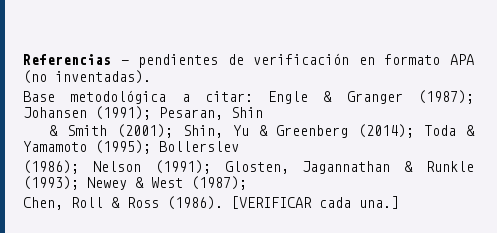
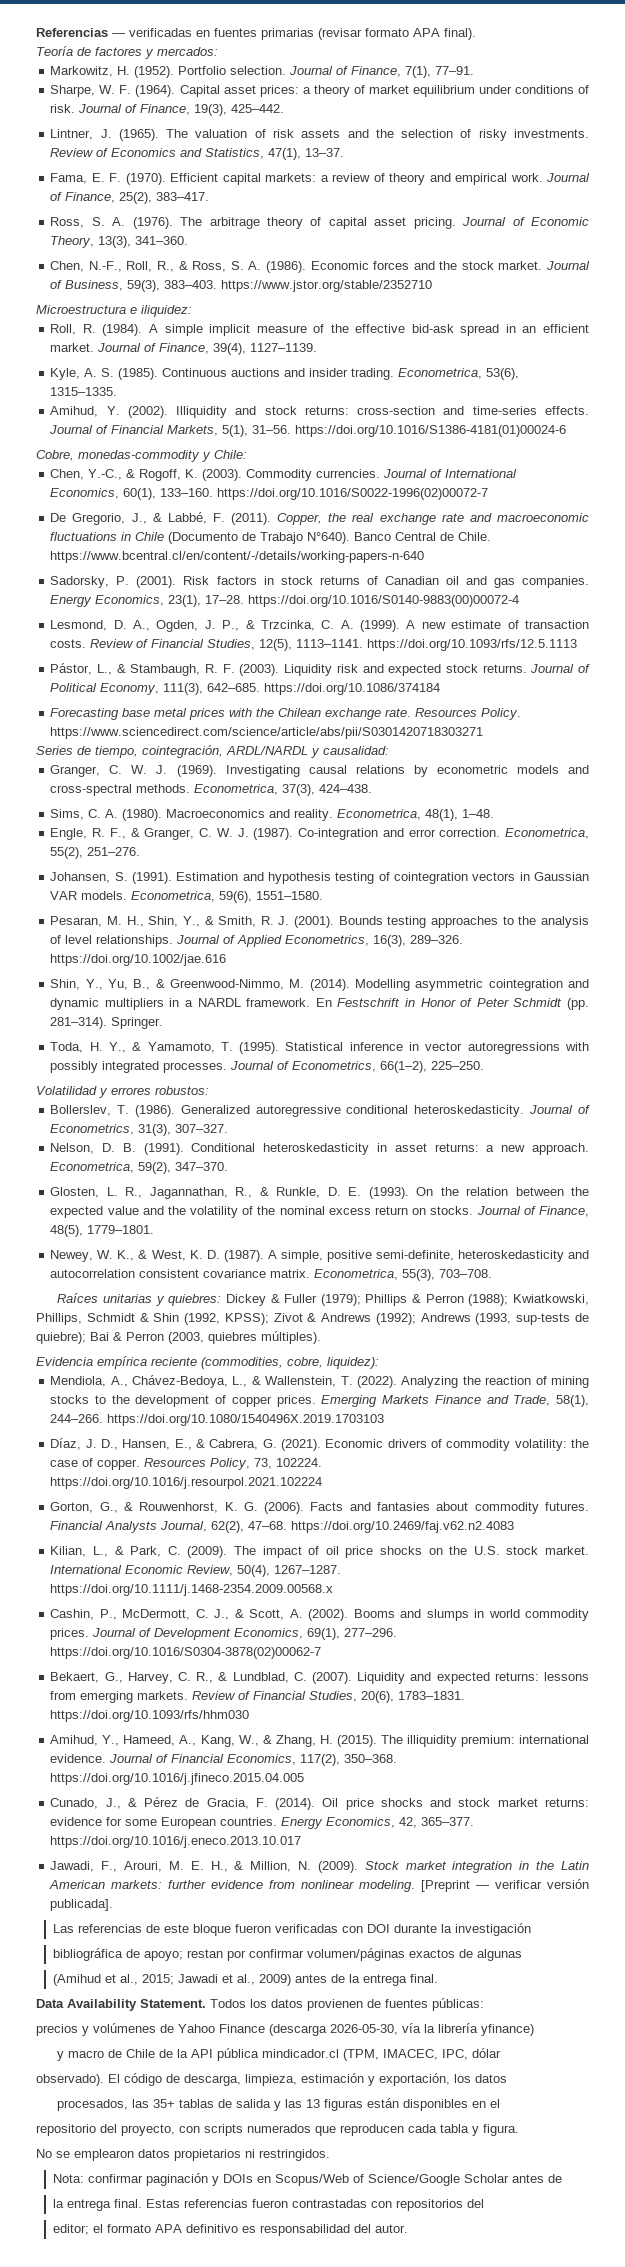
[138,53,474,68] [23,70,151,84] [23,90,474,104] [23,106,263,120] [49,124,476,138] [23,140,239,154] [23,160,474,174] [23,176,247,190] [23,196,399,210] pendientes de verificación en formato APA (no inventadas). // Base metodológica a citar: Engle & Granger (1987); Johansen (1991); Pesaran, Shin // & Smith (2001); Shin, Yu & Greenberg (2014); Toda & Yamamoto (1995); Bollerslev // (1986); Nelson (1991); Glosten, Jagannathan & Runkle (1993); Newey & West (1987); // Chen, Roll & Ross (1986). [VERIFICAR cada una.] -> [129,28,476,40] [36,46,218,59] [50,66,475,78] [50,85,589,97] [50,104,285,116] [50,129,589,141] [50,148,345,160] [50,173,591,185] [50,192,210,204] [50,217,589,229] [50,236,189,248] [50,261,590,273] [50,280,433,292] [36,305,192,317] [50,324,590,336] [50,343,318,355] [50,368,520,380] [50,387,118,396] [50,406,589,418] [49,425,567,437] [36,450,247,462] [50,469,518,481] [50,488,489,500] [50,512,590,525] [50,532,492,544] [50,551,425,563] [50,576,590,588] [50,595,520,607] [50,620,589,632] [50,639,578,651] [50,663,590,676] [50,683,441,695] [50,708,522,720] [50,727,484,739] [36,745,389,758] [50,765,590,777] [50,784,373,796] [50,809,495,821] [50,828,589,840] [50,847,141,859] [50,872,589,884] [50,891,324,903] [50,916,589,928] [50,935,464,947] [50,954,227,966] [50,979,589,991] [50,998,590,1010] [50,1017,164,1029] [50,1042,589,1054] [50,1061,485,1073] [36,1086,209,1098] [50,1105,590,1117] [50,1124,229,1136] [50,1143,590,1155] [50,1162,229,1174] [50,1187,590,1199] [50,1206,589,1218] [50,1225,155,1237] [50,1250,590,1262] [50,1269,493,1281] [57,1293,590,1306] [36,1313,589,1325] [36,1331,321,1344] [36,1356,379,1369] [50,1375,589,1388] [50,1395,590,1407] [50,1414,385,1426] [50,1438,590,1451] [50,1458,323,1470] [50,1477,323,1489] [50,1502,589,1514] [50,1521,515,1533] [50,1546,589,1558] [50,1565,342,1577] [50,1584,334,1596] [50,1609,590,1621] [50,1628,398,1640] [50,1647,322,1659] [50,1672,589,1684] [50,1691,466,1703] [50,1710,250,1722] [50,1735,590,1747] [50,1754,398,1766] [50,1773,305,1785] [50,1797,590,1810] [50,1817,475,1829] [50,1836,302,1848] [50,1861,590,1873] [49,1879,590,1892] [50,1899,114,1911] [53,1923,532,1936] [53,1948,523,1961] [53,1974,439,1986] [36,1998,484,2011] [36,2023,534,2036] [57,2048,502,2061] [36,2073,507,2086] [57,2098,501,2111] [36,2124,519,2136] [36,2149,330,2161] [53,2173,563,2186] [53,2199,485,2211] [53,2224,409,2236] verificadas en fuentes primarias (revisar formato APA final). // Teoría de factores y mercados: // Markowitz, H. (1952). Portfolio selection. Journal of Finance, 7(1), 77–91. // Sharpe, W. F. (1964). Capital asset prices: a theory of market equilibrium under conditions of risk. Journal of Finance, 19(3), 425–442. // Lintner, J. (1965). The valuation of risk assets and the selection of risky investments. Review of Economics and Statistics, 47(1), 13–37. // Fama, E. F. (1970). Efficient capital markets: a review of theory and empirical work. Journal of Finance, 25(2), 383–417. // Ross, S. A. (1976). The arbitrage theory of capital asset pricing. Journal of Economic Theory, 13(3), 341–360. // Chen, N.-F., Roll, R., & Ross, S. A. (1986). Economic forces and the stock market. Journal of Business, 59(3), 383–403. https://www.jstor.org/stable/2352710 // Microestructura e iliquidez: // Roll, R. (1984). A simple implicit measure of the effective bid-ask spread in an efficient market. Journal of Finance, 39(4), 1127–1139. // Kyle, A. S. (1985). Continuous auctions and insider trading. Econometrica, 53(6), 1315–1335. // Amihud, Y. (2002). Illiquidity and stock returns: cross-section and time-series effects. Journal of Financial Markets, 5(1), 31–56. https://doi.org/10.1016/S1386-4181(01)00024-6 // Cobre, monedas-commodity y Chile: // Chen, Y.-C., & Rogoff, K. (2003). Commodity currencies. Journal of International Economics, 60(1), 133–160. https://doi.org/10.1016/S0022-1996(02)00072-7 // De Gregorio, J., & Labbé, F. (2011). Copper, the real exchange rate and macroeconomic fluctuations in Chile (Documento de Trabajo N°640). Banco Central de Chile. https://www.bcentral.cl/en/content/-/details/working-papers-n-640 // Sadorsky, P. (2001). Risk factors in stock returns of Canadian oil and gas companies. Energy Economics, 23(1), 17–28. https://doi.org/10.1016/S0140-9883(00)00072-4 // Lesmond, D. A., Ogden, J. P., & Trzcinka, C. A. (1999). A new estimate of transaction costs. Review of Financial Studies, 12(5), 1113–1141. https://doi.org/10.1093/rfs/12.5.1113 // Pástor, L., & Stambaugh, R. F. (2003). Liquidity risk and expected stock returns. Journal of Political Economy, 111(3), 642–685. https://doi.org/10.1086/374184 // Forecasting base metal prices with the Chilean exchange rate. Resources Policy. https://www.sciencedirect.com/science/article/abs/pii/S0301420718303271 // Series de tiempo, cointegración, ARDL/NARDL y causalidad: // Granger, C. W. J. (1969). Investigating causal relations by econometric models and cross-spectral methods. Econometrica, 37(3), 424–438. // Sims, C. A. (1980). Macroeconomics and reality. Econometrica, 48(1), 1–48. // Engle, R. F., & Granger, C. W. J. (1987). Co-integration and error correction. Econometrica, 55(2), 251–276. // Johansen, S. (1991). Estimation and hypothesis testing of cointegration vectors in Gaussian VAR models. Econometrica, 59(6), 1551–1580. // Pesaran, M. H., Shin, Y., & Smith, R. J. (2001). Bounds testing approaches to the analysis of level relationships. Journal of Applied Econometrics, 16(3), 289–326. https://doi.org/10.1002/jae.616 // Shin, Y., Yu, B., & Greenwood-Nimmo, M. (2014). Modelling asymmetric cointegration and dynamic multipliers in a NARDL framework. En Festschrift in Honor of Peter Schmidt (pp. 281–314). Springer. // Toda, H. Y., & Yamamoto, T. (1995). Statistical inference in vector autoregressions with possibly integrated processes. Journal of Econometrics, 66(1–2), 225–250. // Volatilidad y errores robustos: // Bollerslev, T. (1986). Generalized autoregressive conditional heteroskedasticity. Journal of Econometrics, 31(3), 307–327. // Nelson, D. B. (1991). Conditional heteroskedasticity in asset returns: a new approach. Econometrica, 59(2), 347–370. // Glosten, L. R., Jagannathan, R., & Runkle, D. E. (1993). On the relation between the expected value and the volatility of the nominal excess return on stocks. Journal of Finance, 48(5), 1779–1801. // Newey, W. K., & West, K. D. (1987). A simple, positive semi-definite, heteroskedasticity and autocorrelation consistent covariance matrix. Econometrica, 55(3), 703–708. // Raíces unitarias y quiebres: Dickey & Fuller (1979); Phillips & Perron (1988); Kwiatkowski, Phillips, Schmidt & Shin (1992, KPSS); Zivot & Andrews (1992); Andrews (1993, sup-tests de quiebre); Bai & Perron (2003, quiebres múltiples). // Evidencia empírica reciente (commodities, cobre, liquidez): // Mendiola, A., Chávez-Bedoya, L., & Wallenstein, T. (2022). Analyzing the reaction of mining stocks to the development of copper prices. Emerging Markets Finance and Trade, 58(1), 244–266. https://doi.org/10.1080/1540496X.2019.1703103 // Díaz, J. D., Hansen, E., & Cabrera, G. (2021). Economic drivers of commodity volatility: the case of copper. Resources Policy, 73, 102224. https://doi.org/10.1016/j.resourpol.2021.102224 // Gorton, G., & Rouwenhorst, K. G. (2006). Facts and fantasies about commodity futures. Financial Analysts Journal, 62(2), 47–68. https://doi.org/10.2469/faj.v62.n2.4083 // Kilian, L., & Park, C. (2009). The impact of oil price shocks on the U.S. stock market. International Economic Review, 50(4), 1267–1287. https://doi.org/10.1111/j.1468-2354.2009.00568.x // Cashin, P., McDermott, C. J., & Scott, A. (2002). Booms and slumps in world commodity prices. Journal of Development Economics, 69(1), 277–296. https://doi.org/10.1016/S0304-3878(02)00062-7 // Bekaert, G., Harvey, C. R., & Lundblad, C. (2007). Liquidity and expected returns: lessons from emerging markets. Review of Financial Studies, 20(6), 1783–1831. https://doi.org/10.1093/rfs/hhm030 // Amihud, Y., Hameed, A., Kang, W., & Zhang, H. (2015). The illiquidity premium: international evidence. Journal of Financial Economics, 117(2), 350–368. https://doi.org/10.1016/j.jfineco.2015.04.005 // Cunado, J., & Pérez de Gracia, F. (2014). Oil price shocks and stock market returns: evidence for some European countries. Energy Economics, 42, 365–377. https://doi.org/10.1016/j.eneco.2013.10.017 // Jawadi, F., Arouri, M. E. H., & Million, N. (2009). Stock market integration in the Latin American markets: further evidence from nonlinear modeling. [Preprint — verificar versión publicada]. // Las referencias de este bloque fueron verificadas con DOI durante la investigación // bibliográfica de apoyo; restan por confirmar volumen/páginas exactos de algunas // (Amihud et al., 2015; Jawadi et al., 2009) antes de la entrega final. // Data Availability Statement. Todos los datos provienen de fuentes públicas: // precios y volúmenes de Yahoo Finance (descarga 2026-05-30, vía la librería yfinance) // y macro de Chile de la API pública mindicador.cl (TPM, IMACEC, IPC, dólar // observado). El código de descarga, limpieza, estimación y exportación, los datos // procesados, las 35+ tablas de salida y las 13 figuras están disponibles en el // repositorio del proyecto, con scripts numerados que reproducen cada tabla y figura. // No se emplearon datos propietarios ni restringidos. // Nota: confirmar paginación y DOIs en Scopus/Web of Science/Google Scholar antes de // la entrega final. Estas referencias fueron contrastadas con repositorios del // editor; el formato APA definitivo es responsabilidad del autor.

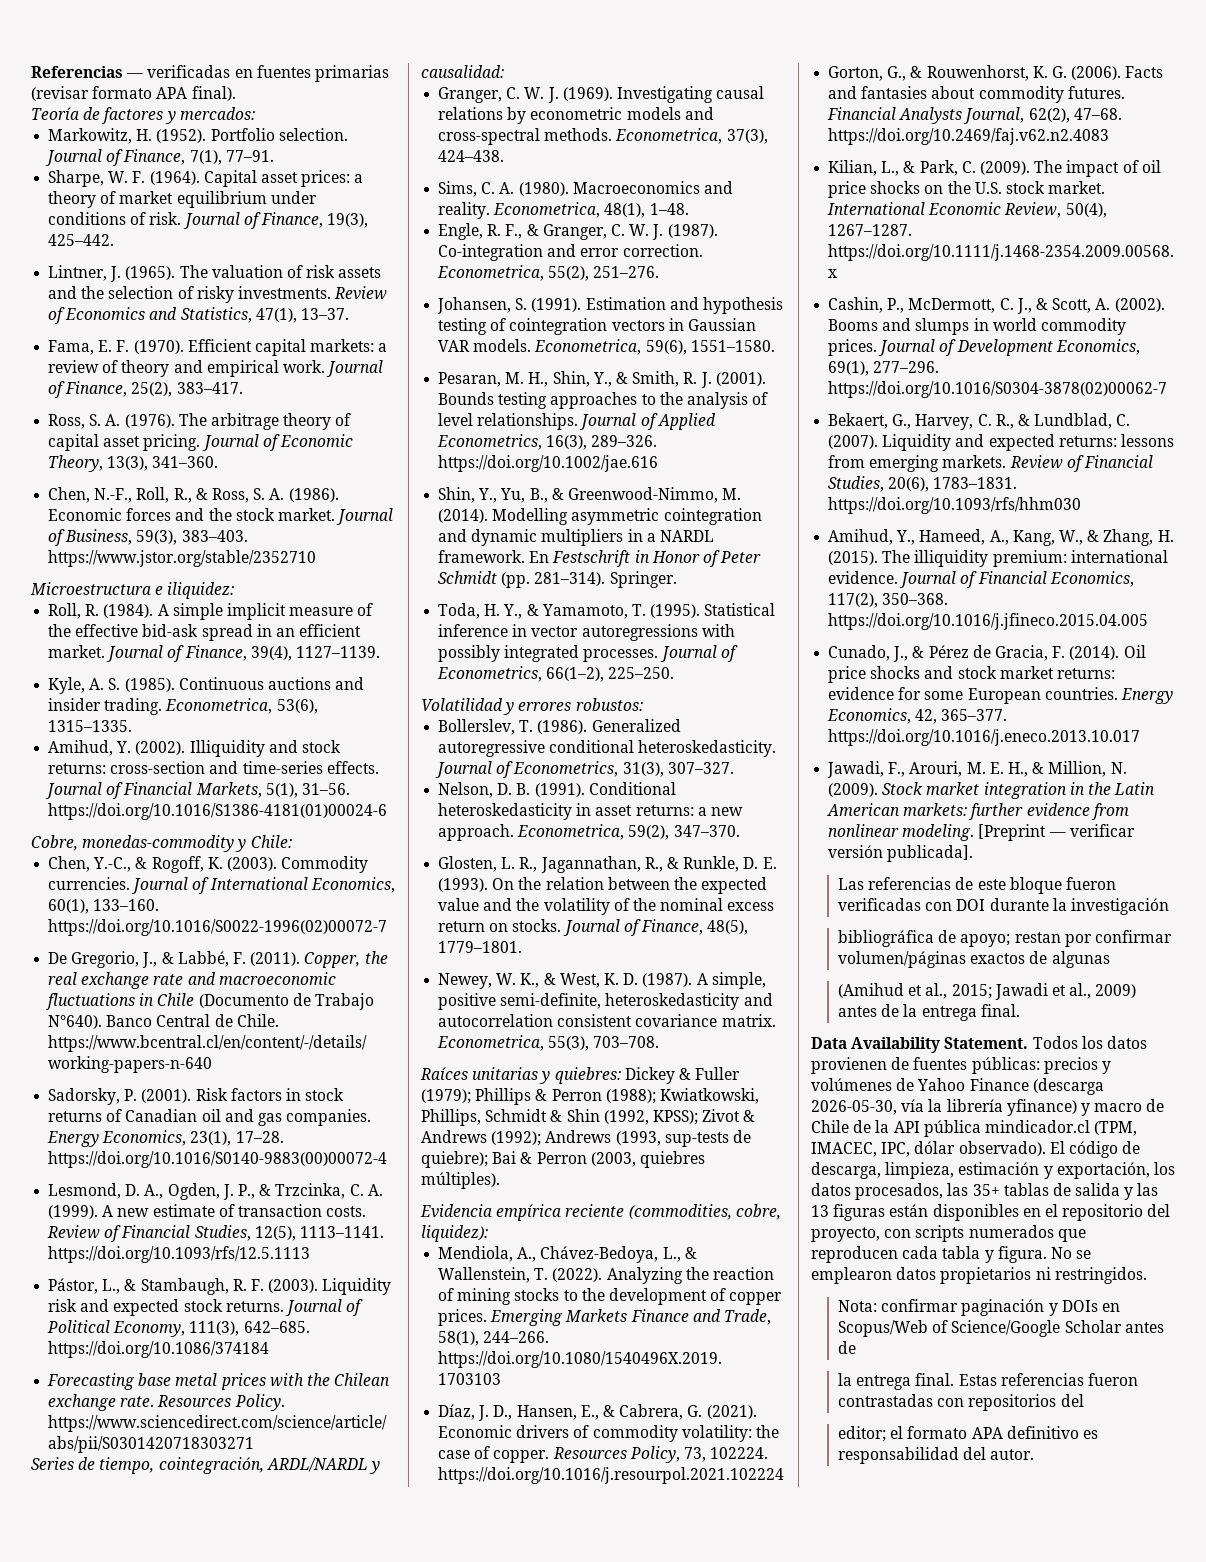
(484, 2004) // -> (1040, 1065) none
(534, 2030) // -> (1077, 1107) none
(502, 2053) // -> (956, 1147) none
(507, 2078) // -> (851, 1189) none
(501, 2103) // -> (1058, 1210) none
(519, 2130) // -> (1047, 1254) none

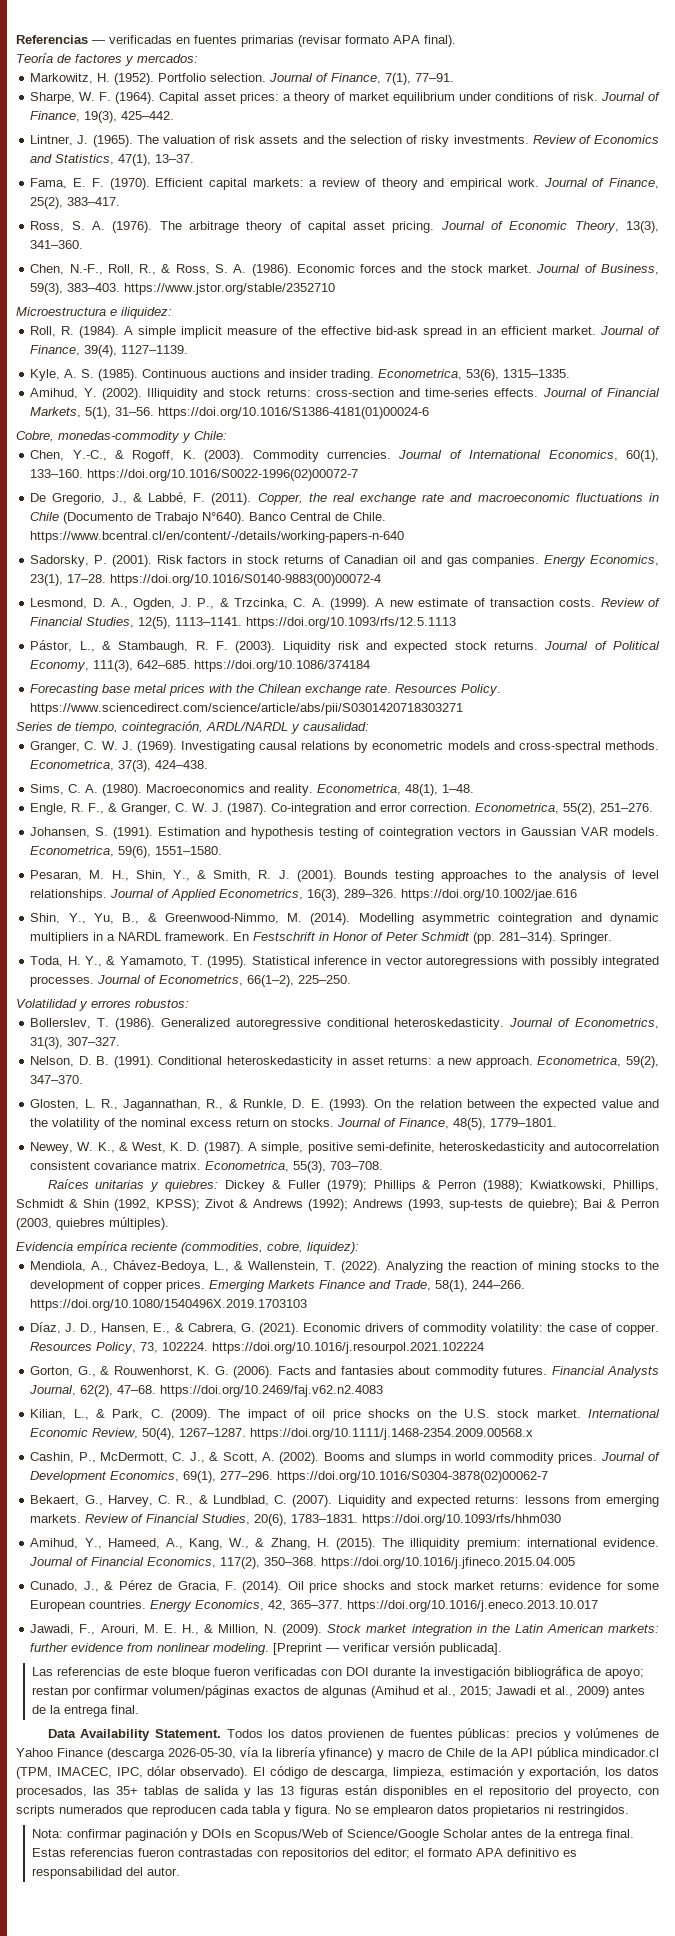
(1169, 906) // -> (511, 1672) none
(1110, 959) // -> (368, 1692) none
(856, 1347) // -> (542, 1833) none
(1084, 1400) // -> (371, 1852) none

